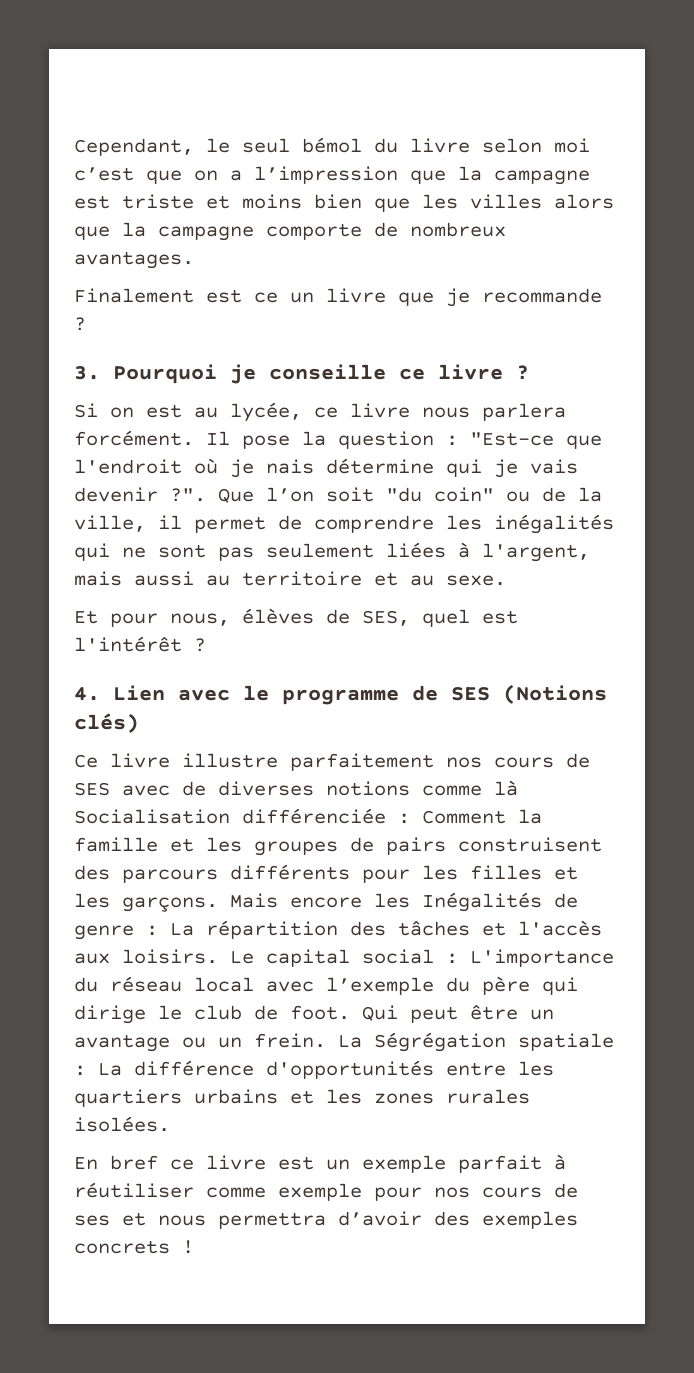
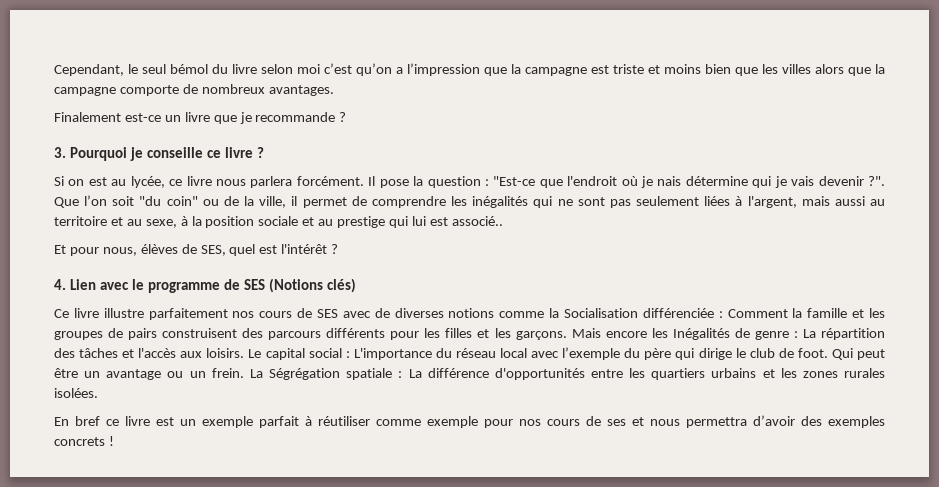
[146,170,218,184] que on -> [356,63,392,76] qu’on
[206,289,278,303] est ce -> [124,113,161,122] est-ce
[446,575,506,586] sexe. -> [145,216,503,228] sexe, à la position sociale et au prestige qui lui est associé..
[494,780,518,796] là -> [549,308,560,318] la

